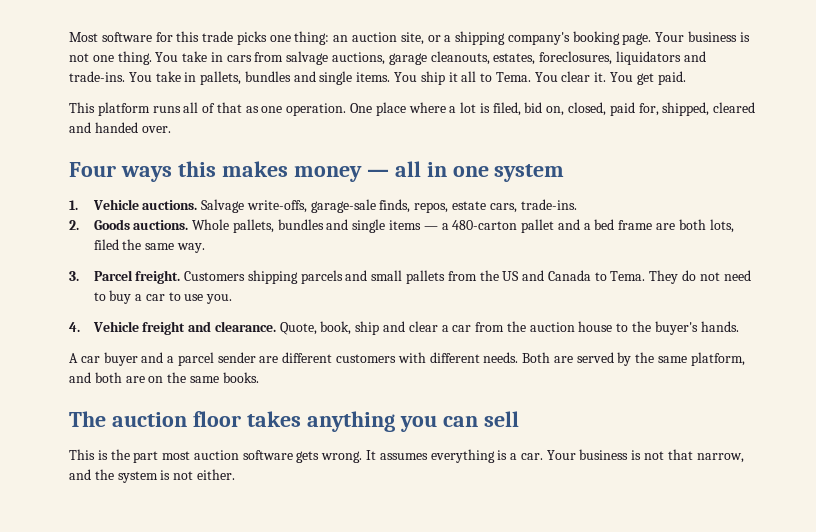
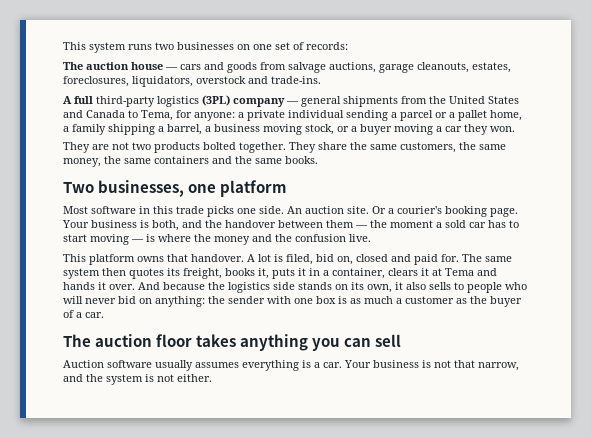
[69,31,750,45] [69,51,252,65] Most software for this trade picks one thing: an auction site, or a shipping company's booking page. Your business is not one thing. You take in cars -> [63,42,348,53] [63,62,257,73] This system runs two businesses on one set of records: // The auction house — cars and goods
[615,51,681,65] liquidators -> [132,76,246,87] liquidators, overstock
[128,71,686,85] [69,102,457,116] You take in pallets, bundles and single items. You ship it all to Tema. You clear it. You get paid. // This platform runs all of that as one operation. One place where a -> [63,95,519,107] [63,110,522,121] [63,124,515,135] [63,142,506,153] [63,156,318,167] [63,180,287,197] [63,206,518,217] [62,220,519,231] [63,234,371,245] [63,254,255,265] // A full third-party logistics (3PL) company — general shipments from the United States and Canada to Tema, for anyone: a private individual sending a parcel or a pallet home, a family shipping a barrel, a business moving stock, or a buyer moving a car they won. // They are not two products bolted together. They share the same customers, the same money, the same containers and the same books. // Two businesses, one platform // Most software in this trade picks one side. An auction site. Or a courier's booking page. Your business is both, and the handover between them — the moment a sold car has to start moving — is where the money and the confusion live. // This platform owns that handover. A
[568,102,756,116] [69,122,171,133] [69,161,565,182] [69,199,577,213] [69,219,734,233] [93,239,205,253] [69,270,751,284] [93,290,233,304] [69,321,739,335] [69,352,745,366] [69,372,259,383] closed, paid for, shipped, cleared and handed over. // Four ways this makes money — all in one system // 1. Vehicle auctions. Salvage write-offs, garage-sale finds, repos, estate cars, trade-ins. // 2. Goods auctions. Whole pallets, bundles and single items — a 480-carton pallet and a bed frame are both lots, filed the same way. // 3. Parcel freight. Customers shipping parcels and small pallets from the US and Canada to Tema. They do not need to buy a car to use you. // 4. Vehicle freight and clearance. Quote, book, ship and clear a car from the auction house to the buyer's hands. // A car buyer and a parcel sender are different customers with different needs. Both are served by the same platform, and both are on the same books. -> [356,254,512,265] [63,268,497,279] [63,282,527,293] [63,296,522,307] [63,310,104,318] closed and paid for. The same system then quotes its freight, books it, puts it in a container, clears it at Tema and hands it over. And because the logistics side stands on its own, it also sells to people who will never bid on anything: the sender with one box is as much a customer as the buyer of a car.
[69,449,377,463] This is the part most auction software gets wrong. It -> [63,360,193,371] Auction software usually

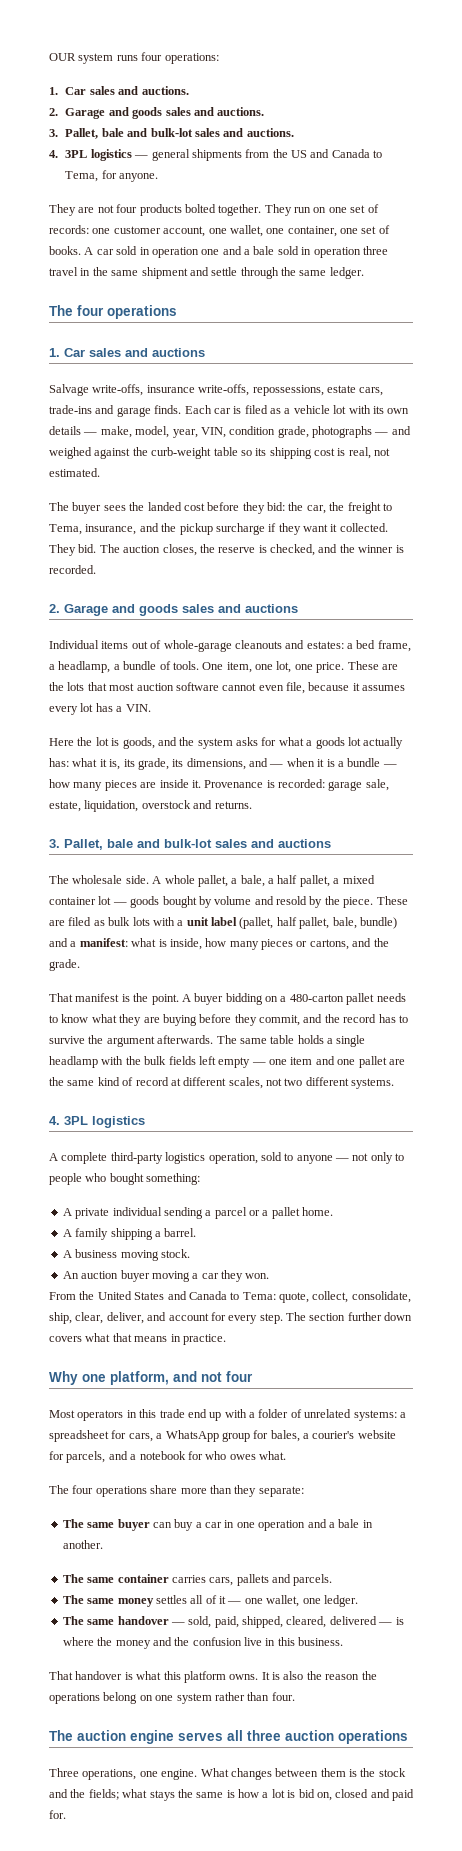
[63,42,86,50] This -> [49,53,76,61] OUR
[155,42,234,50] two businesses -> [141,52,219,64] [49,86,189,95] [49,107,265,119] [49,128,294,139] [49,149,383,161] [65,170,159,182] [49,204,311,216] four operations: // 1. Car sales and auctions. // 2. Garage and goods sales and auctions. // 3. Pallet, bale and bulk-lot sales and auctions. // 4. 3PL logistics — general shipments from the US and Canada to Tema, for anyone. // They are not four products bolted together. They run
[63,62,511,73] [63,76,321,87] [63,96,93,104] // The auction house — cars and goods from salvage auctions, garage cleanouts, estates, foreclosures, liquidators, overstock and trade-ins. // A full -> [92,225,390,237] [49,246,388,258] [49,267,364,279] [49,305,177,319] [49,348,205,357] [49,384,384,396] [49,405,410,417] [49,426,411,438] [49,447,391,459] [49,468,100,477] [49,502,392,514] [49,523,388,535] [49,544,404,556] [49,565,96,574] [49,604,298,616] [49,640,411,652] [49,661,398,673] [49,682,406,694] [49,703,151,715] [49,737,404,749] [49,758,397,770] [49,779,389,791] [49,800,252,812] [49,839,331,850] [49,875,375,887] [49,896,408,908] [49,917,397,929] [49,938,389,950] [49,959,80,971] [49,993,406,1005] [49,1014,408,1026] [49,1035,366,1047] [49,1056,405,1068] [49,1077,395,1089] [49,1116,145,1128] [49,1152,108,1164] one customer account, one wallet, one container, one set of books. A car sold in operation one and a bale sold in operation three travel in the same shipment and settle through the same ledger. // The four operations // 1. Car sales and auctions // Salvage write-offs, insurance write-offs, repossessions, estate cars, trade-ins and garage finds. Each car is filed as a vehicle lot with its own details — make, model, year, VIN, condition grade, photographs — and weighed against the curb-weight table so its shipping cost is real, not estimated. // The buyer sees the landed cost before they bid: the car, the freight to Tema, insurance, and the pickup surcharge if they want it collected. They bid. The auction closes, the reserve is checked, and the winner is recorded. // 2. Garage and goods sales and auctions // Individual items out of whole-garage cleanouts and estates: a bed frame, a headlamp, a bundle of tools. One item, one lot, one price. These are the lots that most auction software cannot even file, because it assumes every lot has a VIN. // Here the lot is goods, and the system asks for what a goods lot actually has: what it is, its grade, its dimensions, and — when it is a bundle — how many pieces are inside it. Provenance is recorded: garage sale, estate, liquidation, overstock and returns. // 3. Pallet, bale and bulk-lot sales and auctions // The wholesale side. A whole pallet, a bale, a half pallet, a mixed container lot — goods bought by volume and resold by the piece. These are filed as bulk lots with a unit label (pallet, half pallet, bale, bundle) and a manifest: what is inside, how many pieces or cartons, and the grade. // That manifest is the point. A buyer bidding on a 480-carton pallet needs to know what they are buying before they commit, and the record has to survive the argument afterwards. The same table holds a single headlamp with the bulk fields left empty — one item and one pallet are the same kind of record at different scales, not two different systems. // 4. 3PL logistics // A complete
[202,95,519,107] [63,110,244,121] (3PL) company — general shipments from the United States and Canada to Tema, for anyone: a -> [208,1152,405,1164] [49,1173,201,1185] [62,1208,72,1216] operation, sold to anyone — not only to people who bought something: // A
[490,110,522,121] [63,126,69,132] home, a -> [302,1207,334,1216] [62,1229,72,1237] home. // A
[167,124,357,135] barrel, a business moving stock, or a -> [164,1228,197,1237] [62,1249,190,1261] [62,1271,119,1279] barrel. // A business moving stock. // An auction
[63,142,506,153] [63,156,318,167] [63,180,287,197] They are not two products bolted together. They share the same customers, the same money, the same containers and the same books. // Two businesses, one platform -> [49,1291,411,1303] [49,1312,413,1324] [49,1333,226,1345] [49,1371,253,1385] From the United States and Canada to Tema: quote, collect, consolidate, ship, clear, deliver, and account for every step. The section further down covers what that means in practice. // Why one platform, and not four
[91,206,136,214] software -> [77,1410,124,1421] operators
[207,206,518,217] [62,220,519,231] [63,234,129,245] picks one side. An auction site. Or a courier's booking page. Your business is both, and the handover between them — the moment a sold car has to start moving -> [187,1409,406,1421] [49,1430,396,1442] [49,1451,286,1463] [49,1485,304,1497] [62,1519,373,1531] [62,1540,103,1549] [62,1574,333,1586] [62,1595,358,1607] [62,1616,377,1628] end up with a folder of unrelated systems: a spreadsheet for cars, a WhatsApp group for bales, a courier's website for parcels, and a notebook for who owes what. // The four operations share more than they separate: // The same buyer can buy a car in one operation and a bale in another. // The same container carries cars, pallets and parcels. // The same money settles all of it — one wallet, one ledger. // The same handover — sold, paid, shipped, cleared, delivered
[349,234,371,242] [63,254,313,265] live. // This platform owns that handover. A lot is filed, -> [244,1637,344,1646] [49,1671,377,1683] [49,1692,295,1704] [49,1730,408,1744] [49,1768,406,1780] [49,1789,296,1801] live in this business. // That handover is what this platform owns. It is also the reason the operations belong on one system rather than four. // The auction engine serves all three auction operations // Three operations, one engine. What changes between them is the stock and the fields; what stays the same is how a lot is
[462,254,512,262] [63,268,497,279] [63,282,527,293] [63,296,522,307] [63,310,104,318] [63,334,402,351] [63,360,519,371] [63,374,212,385] The same system then quotes its freight, books it, puts it in a container, clears it at Tema and hands it over. And because the logistics side stands on its own, it also sells to people who will never bid on anything: the sender with one box is as much a customer as the buyer of a car. // The auction floor takes anything you can sell // Auction software usually assumes everything is a car. Your business is not that narrow, and the system is not either. -> (66, 1814) none

